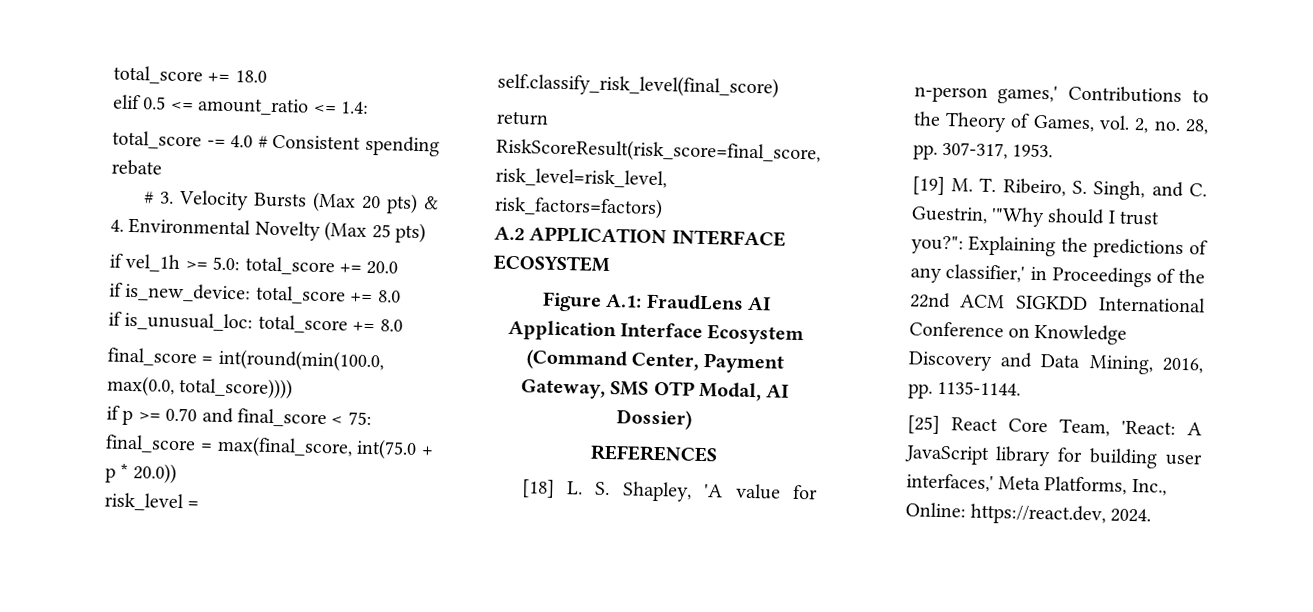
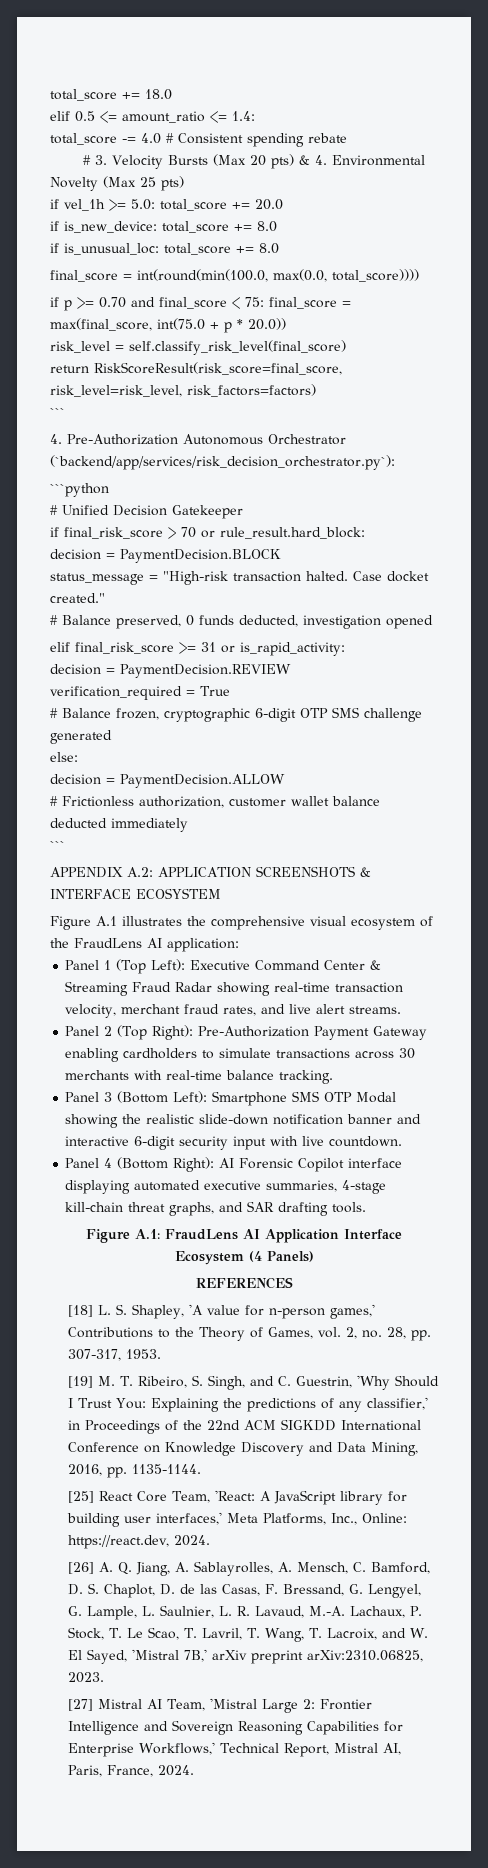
[494,226,786,247] [493,254,611,273] A.2 APPLICATION INTERFACE ECOSYSTEM -> [50,408,65,417] [50,434,346,445] [50,455,395,470] [50,483,109,497] [50,505,243,519] [50,527,365,539] [50,549,281,563] [50,571,429,585] [50,593,105,603] [50,615,433,629] [50,642,345,656] [50,664,291,678] [50,686,230,700] [50,707,422,722] [50,730,112,744] [50,752,78,762] [50,774,285,788] [50,796,380,808] [50,818,188,832] [50,841,65,850] [50,866,371,878] [50,888,221,899] [50,916,433,930] [50,938,239,952] [65,959,382,974] [65,981,404,996] [65,1004,402,1018] [65,1025,428,1040] [65,1048,416,1062] [65,1070,334,1084] [65,1091,397,1106] [65,1114,422,1128] [65,1136,403,1150] [65,1157,403,1172] [65,1180,387,1194] [65,1201,367,1216] ``` // 4. Pre-Authorization Autonomous Orchestrator (`backend/app/services/risk_decision_orchestrator.py`): // ```python // # Unified Decision Gatekeeper // if final_risk_score > 70 or rule_result.hard_block: // decision = PaymentDecision.BLOCK // status_message = "High-risk transaction halted. Case docket created." // # Balance preserved, 0 funds deducted, investigation opened // elif final_risk_score >= 31 or is_rapid_activity: // decision = PaymentDecision.REVIEW // verification_required = True // # Balance frozen, cryptographic 6-digit OTP SMS challenge generated // else: // decision = PaymentDecision.ALLOW // # Frictionless authorization, customer wallet balance deducted immediately // ``` // APPENDIX A.2: APPLICATION SCREENSHOTS & INTERFACE ECOSYSTEM // Figure A.1 illustrates the comprehensive visual ecosystem of the FraudLens AI application: // Panel 1 (Top Left): Executive Command Center & Streaming Fraud Radar showing real-time transaction velocity, merchant fraud rates, and live alert streams. // Panel 2 (Top Right): Pre-Authorization Payment Gateway enabling cardholders to simulate transactions across 30 merchants with real-time balance tracking. // Panel 3 (Bottom Left): Smartphone SMS OTP Modal showing the realistic slide-down notification banner and interactive 6-digit security input with live countdown. // Panel 4 (Bottom Right): AI Forensic Copilot interface displaying automated executive summaries, 4-stage kill-chain threat graphs, and SAR drafting tools.
[525,349,786,374] [520,379,790,402] [616,409,692,430] (Command Center, Payment Gateway, SMS OTP Modal, AI Dossier) -> [248,1251,314,1262] (4 Panels)
[990,206,1161,228] [910,235,964,255] '"Why should I trust you?": -> [356,1375,439,1390] [67,1398,146,1409] 'Why Should I Trust You:
(1152, 515) none -> [67,1561,430,1576] [67,1583,421,1598] [67,1605,422,1620] [67,1627,428,1642] [67,1649,423,1664] [67,1672,104,1683] [67,1698,372,1713] [67,1720,403,1735] [67,1742,401,1757] [67,1765,194,1777] // [26] A. Q. Jiang, A. Sablayrolles, A. Mensch, C. Bamford, D. S. Chaplot, D. de las Casas, F. Bressand, G. Lengyel, G. Lample, L. Saulnier, L. R. Lavaud, M.-A. Lachaux, P. Stock, T. Le Scao, T. Lavril, T. Wang, T. Lacroix, and W. El Sayed, 'Mistral 7B,' arXiv preprint arXiv:2310.06825, 2023. // [27] Mistral AI Team, 'Mistral Large 2: Frontier Intelligence and Sovereign Reasoning Capabilities for Enterprise Workflows,' Technical Report, Mistral AI, Paris, France, 2024.

